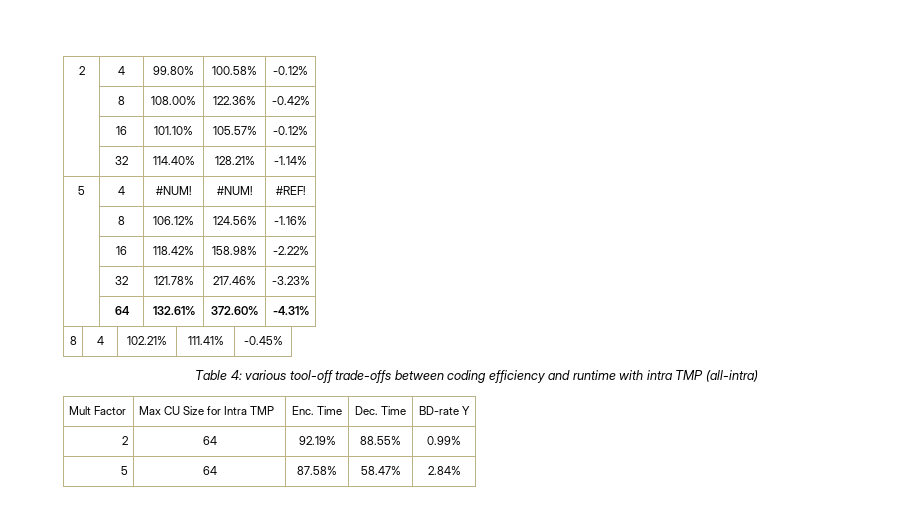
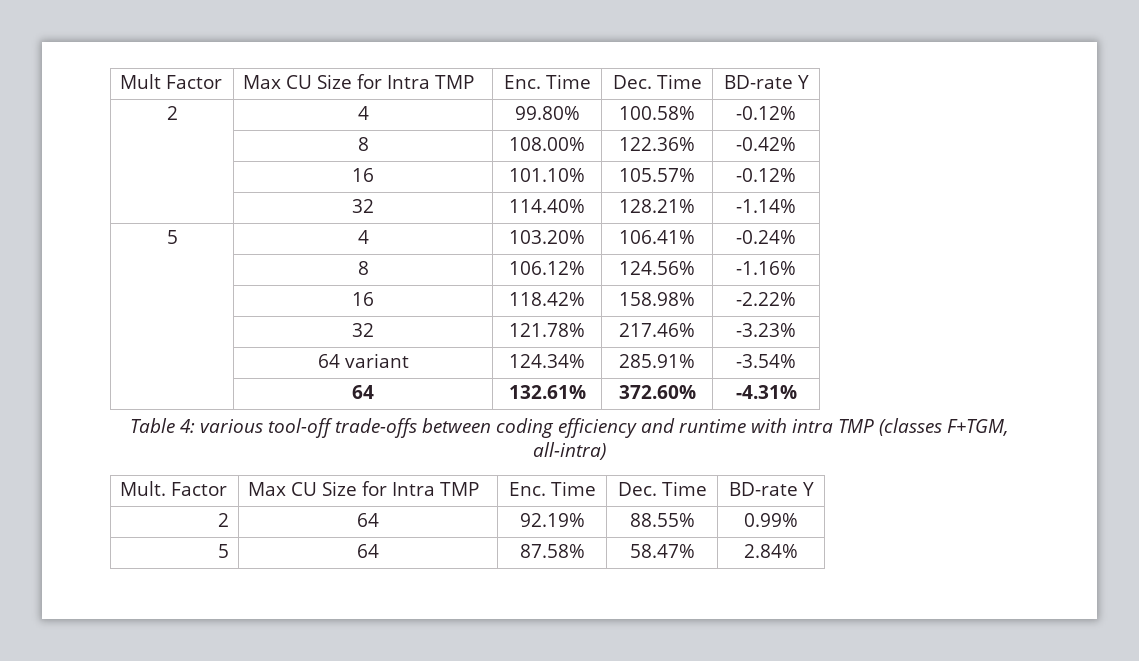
(78, 70) none -> [119,74,222,89] [242,74,474,89] [503,74,591,89] [612,74,702,89] [723,75,809,89] Mult Factor | Max CU Size for Intra TMP | Enc. Time | Dec. Time | BD-rate Y //
[155,186,192,195] [216,186,253,195] [275,186,306,195] #NUM! | #NUM! | #REF! -> [509,230,585,244] [619,230,695,244] [736,230,796,244] 103.20% | 106.41% | -0.24%
(310, 280) none -> [317,353,409,368] [509,354,585,368] [619,354,695,368] [736,354,796,368] // | 64 variant | 124.34% | 285.91% | -3.54%
[69,336,77,345] [96,336,104,345] [127,336,167,345] [187,336,224,345] [243,336,283,345] // 8 | 4 | 102.21% | 111.41% | -0.45% -> (797, 392) none
[705,370,758,382] [68,406,91,415] (all-intra) // Mult -> [878,418,1009,436] [533,442,606,460] [119,481,166,496] (classes F+TGM, all-intra) // Mult.

